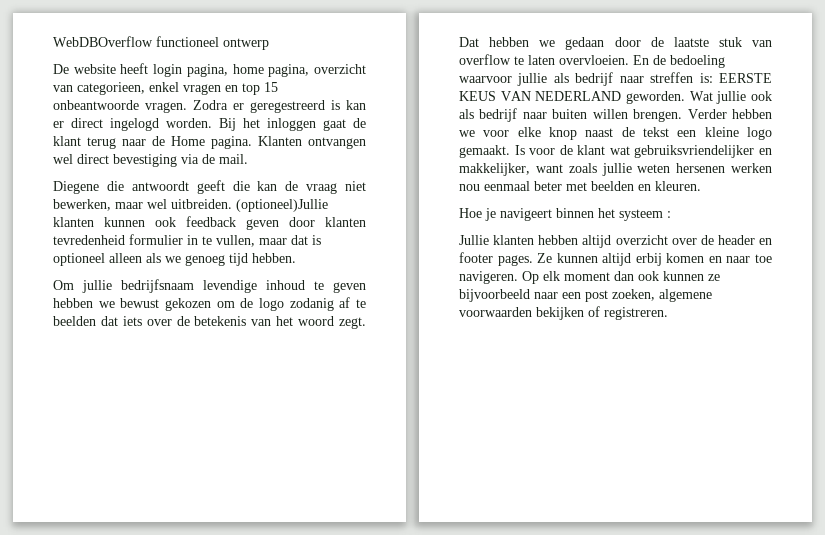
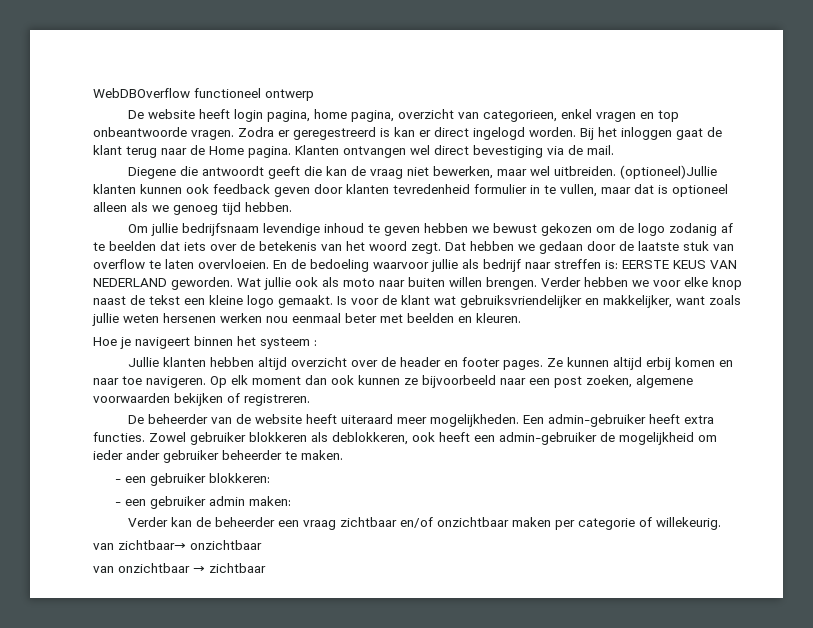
[264,82,278,92] 15 -> (679, 116) none
[479,108,518,122] bedrijf -> [343,278,375,287] moto
(668, 313) none -> [127,414,714,427] [93,432,717,445] [93,450,343,463] [114,473,270,486] [114,496,291,509] [127,517,721,530] [93,540,262,550] [93,563,266,573] // De beheerder van de website heeft uiteraard meer mogelijkheden. Een admin-gebruiker heeft extra functies. Zowel gebruiker blokkeren als deblokkeren, ook heeft een admin-gebruiker de mogelijkheid om ieder ander gebruiker beheerder te maken. // - een gebruiker blokkeren: // - een gebruiker admin maken: // Verder kan de beheerder een vraag zichtbaar en/of onzichtbaar maken per categorie of willekeurig. // van zichtbaar→ onzichtbaar // van onzichtbaar → zichtbaar

